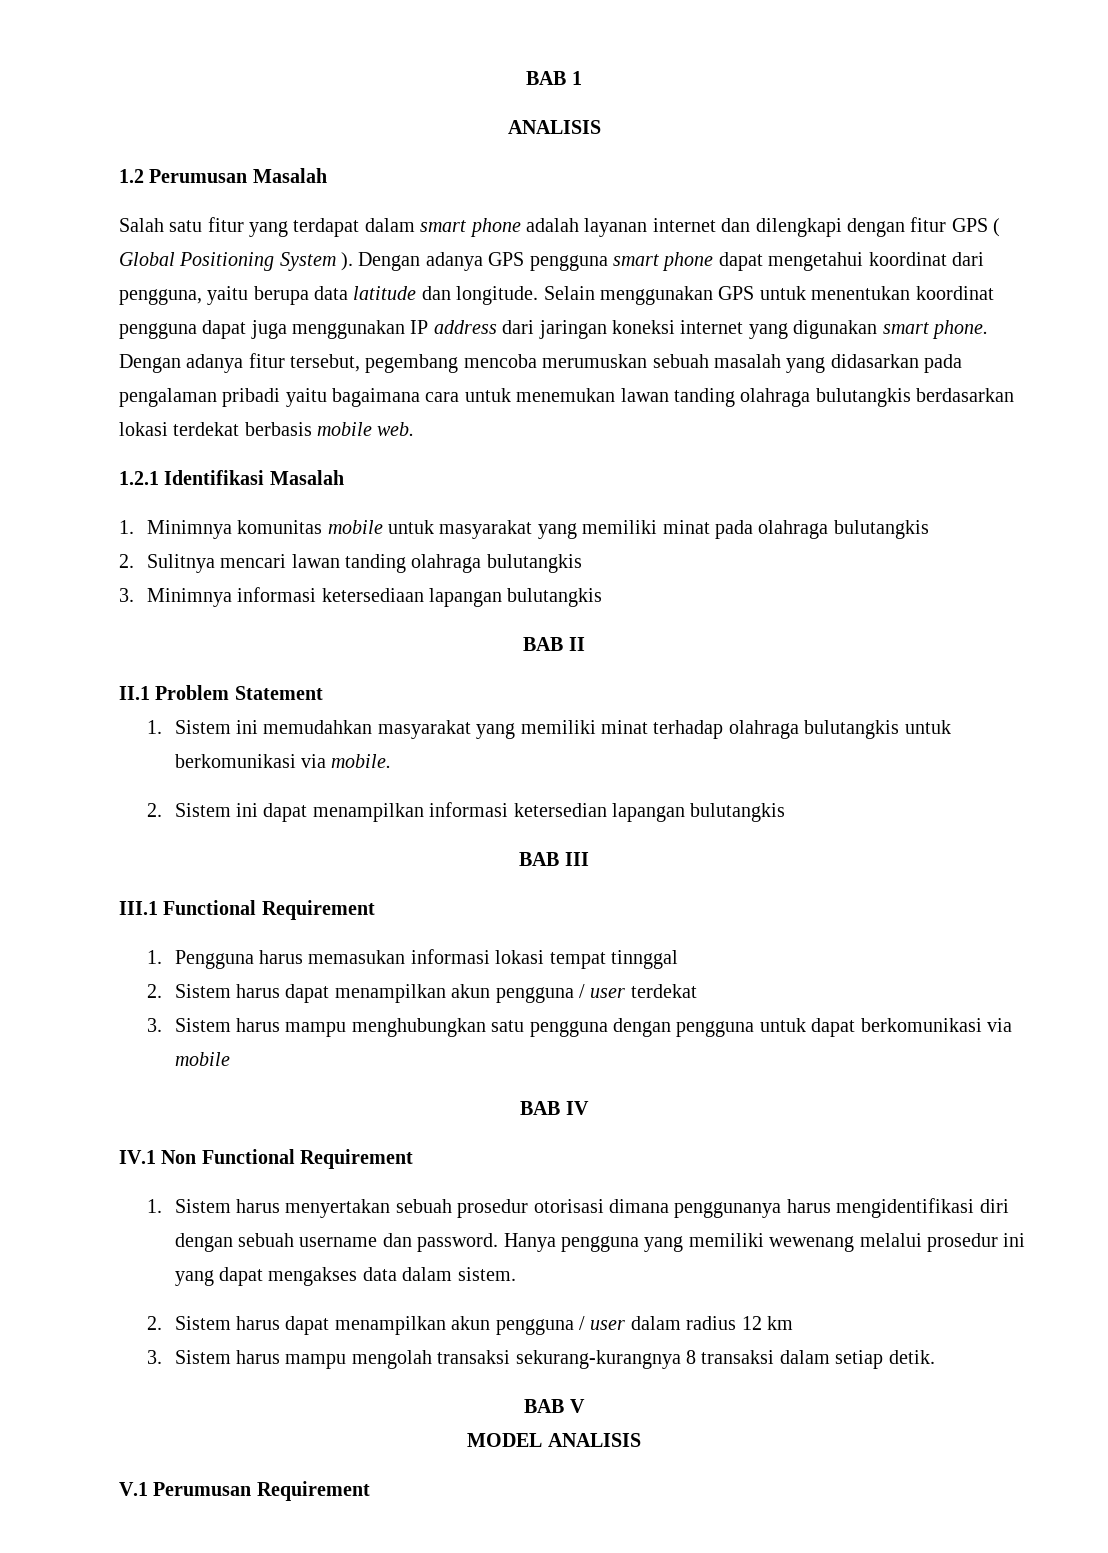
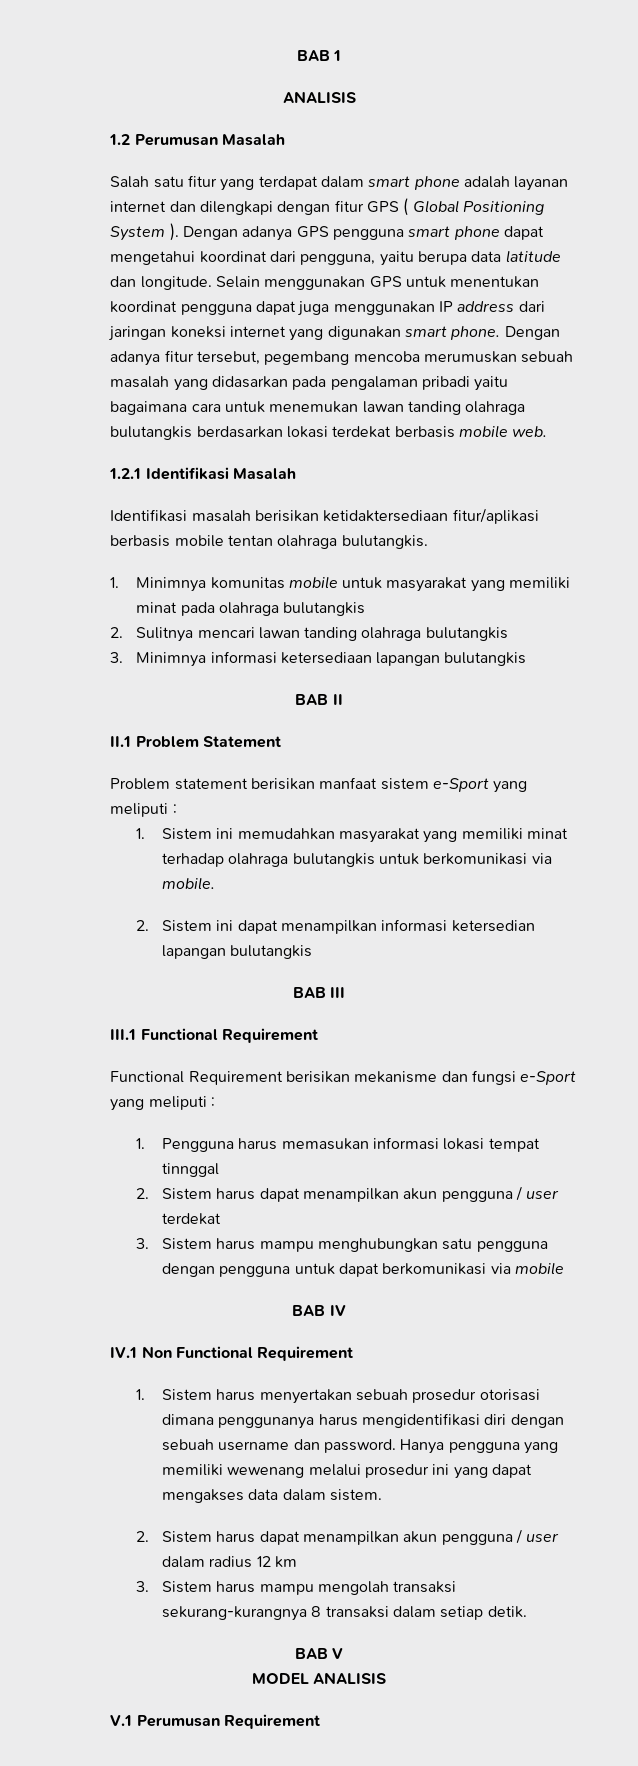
(344, 477) none -> [110,508,539,524] [110,535,428,549] // Identifikasi masalah berisikan ketidaktersediaan fitur/aplikasi berbasis mobile tentan olahraga bulutangkis.
(323, 693) none -> [110,777,528,793] [110,803,177,817] // Problem statement berisikan manfaat sistem e-Sport yang meliputi :
(375, 910) none -> [110,1070,577,1085] [110,1096,216,1111] // Functional Requirement berisikan mekanisme dan fungsi e-Sport yang meliputi :

